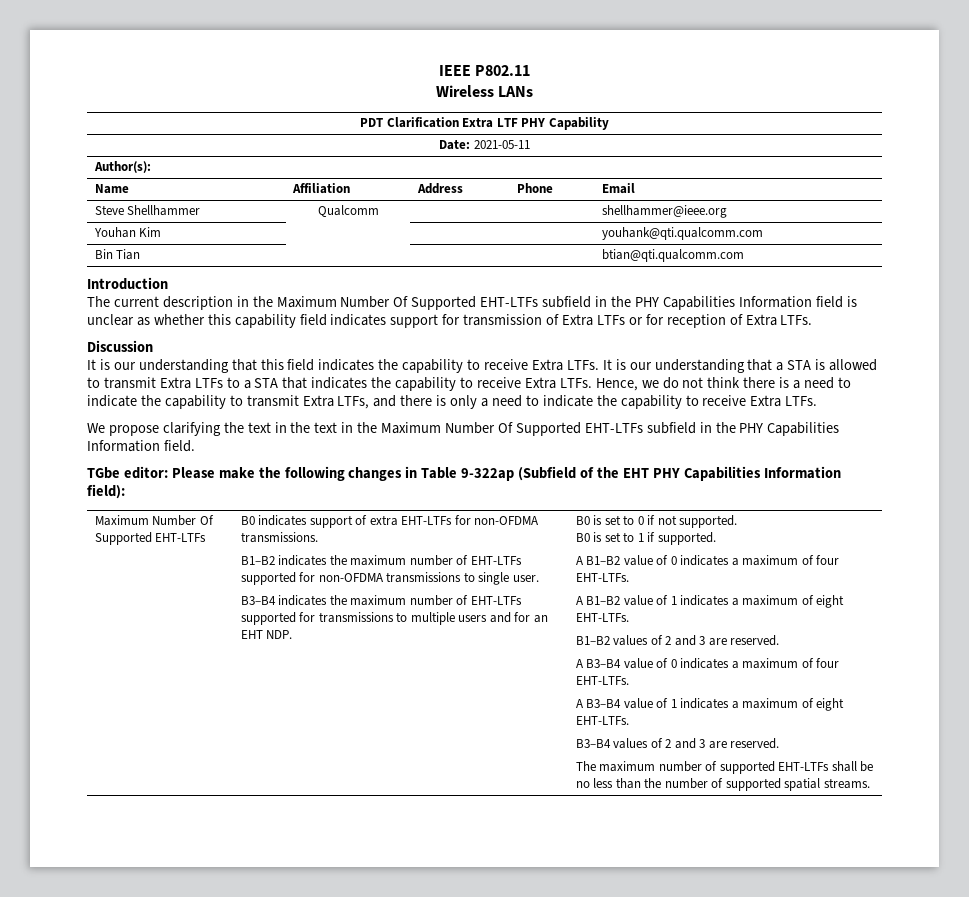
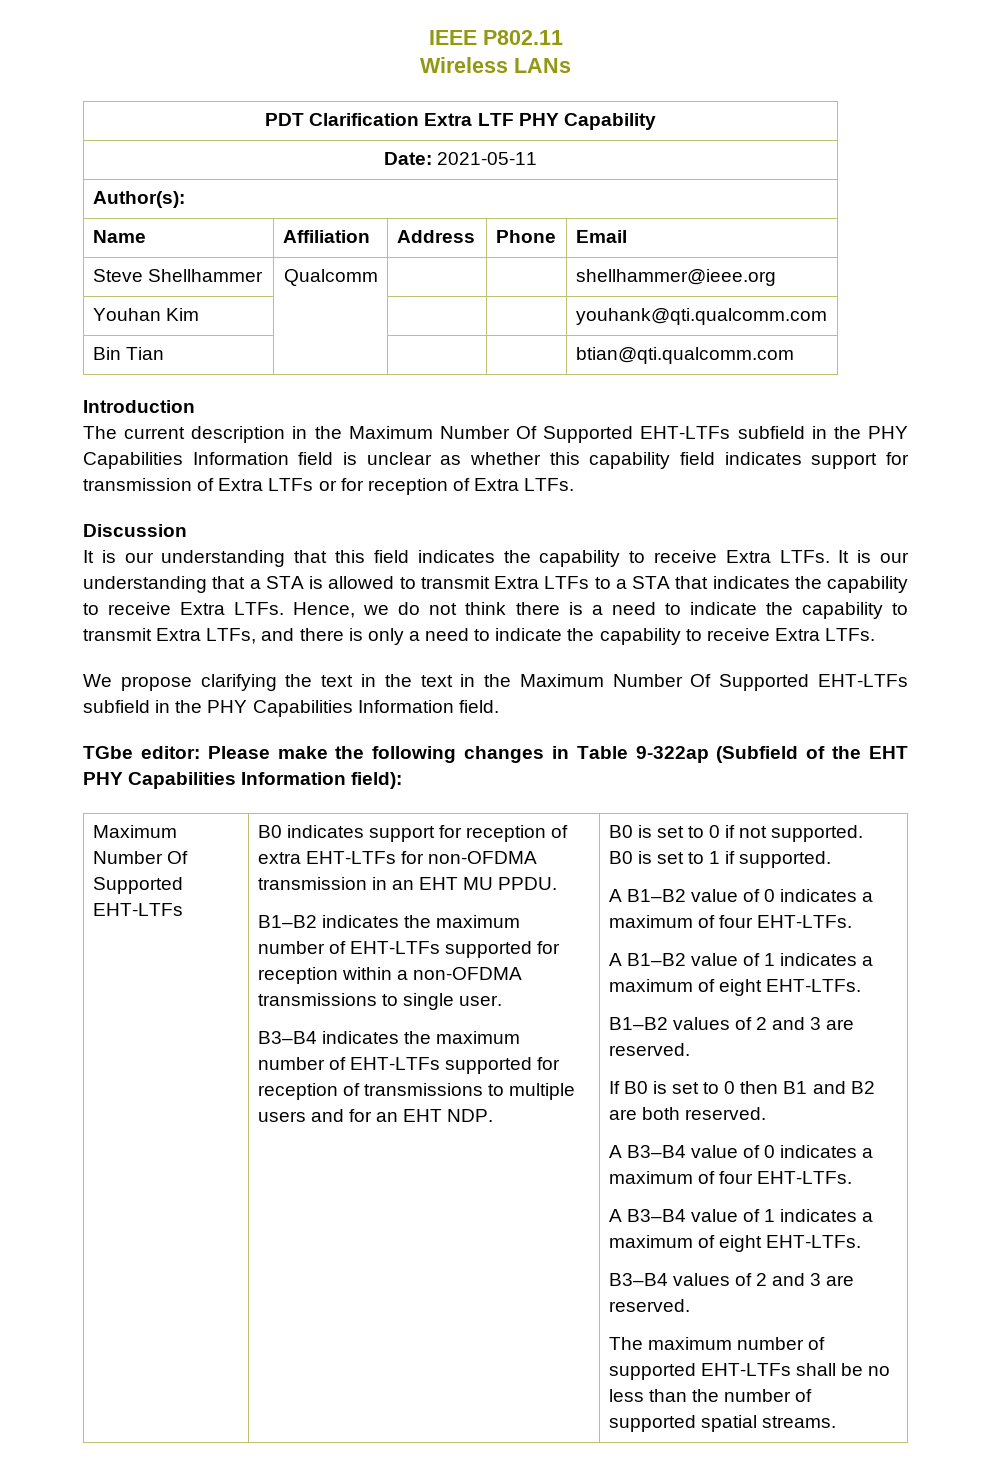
(353, 521) none -> [438,825,547,842] for reception
[240,532,318,543] transmissions. -> [257,877,558,890] transmission in an EHT MU PPDU.
(316, 577) none -> [257,967,408,984] reception within a
(316, 617) none -> [257,1083,360,1100] reception of
(780, 640) none -> [608,1081,875,1094] [608,1107,766,1120] // If B0 is set to 0 then B1 and B2 are both reserved.

